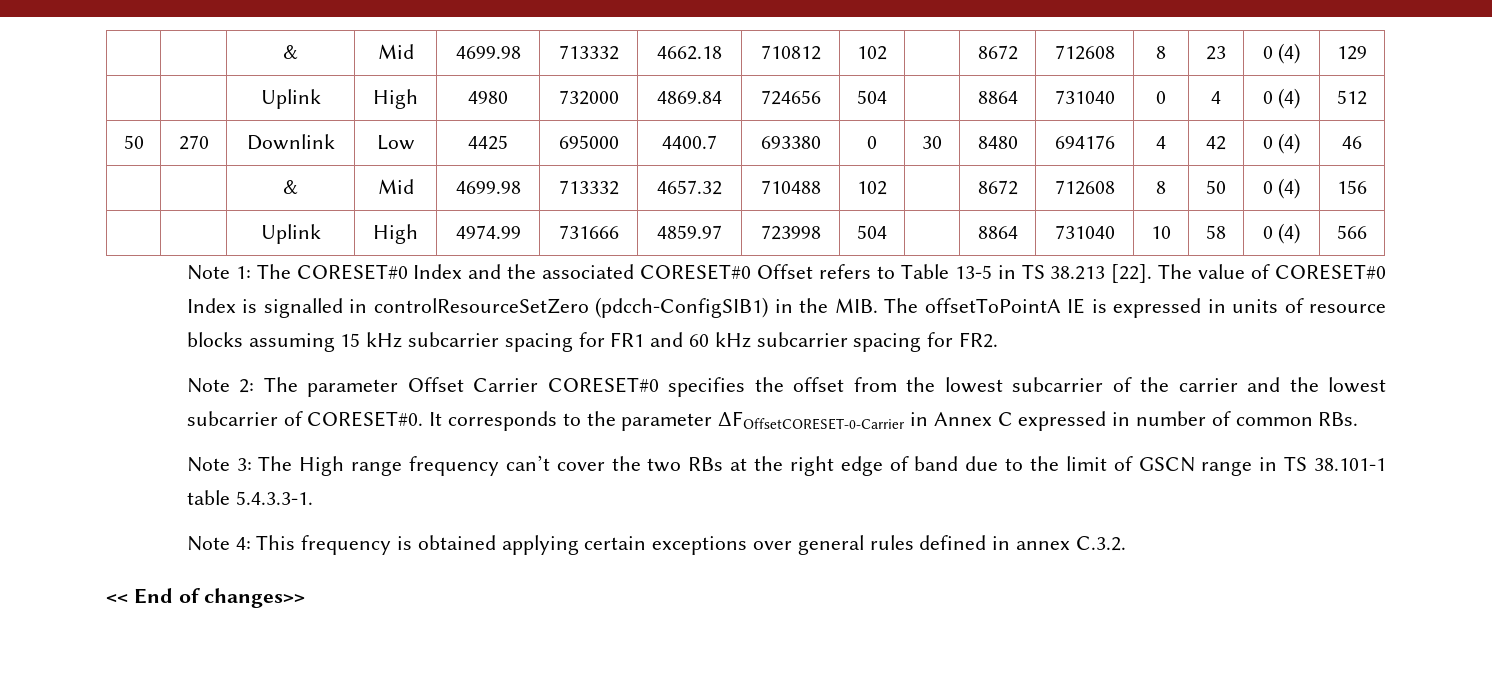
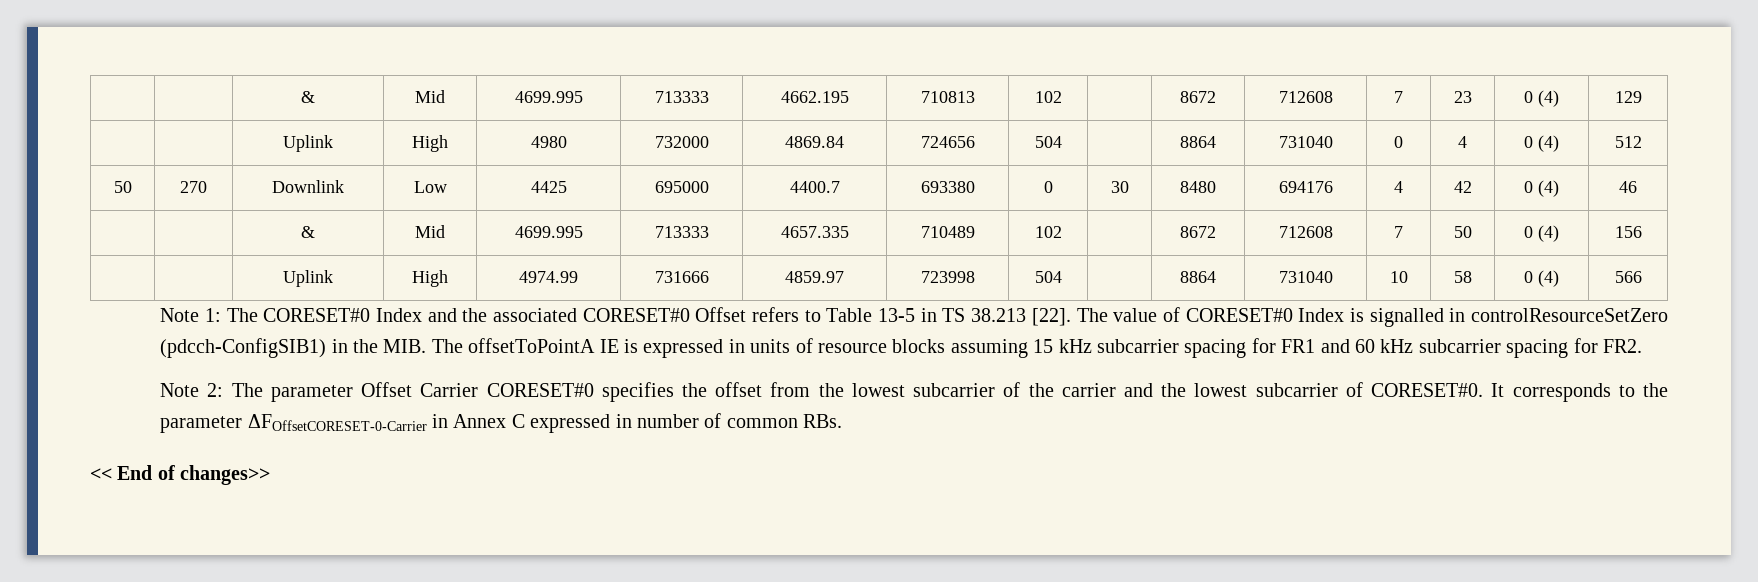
[283,45,298,59] [377,44,414,59] [455,46,521,59] [558,45,619,60] [657,46,722,60] [760,45,821,60] [857,46,887,60] [977,45,1018,60] [1054,45,1115,60] [1156,46,1166,59] | | & | Mid | 4699.98 | 713332 | 4662.18 | 710812 | 102 | | 8672 | 712608 | 8 -> [301,91,315,103] [415,90,445,103] [514,91,583,103] [654,91,709,103] [780,91,849,103] [920,91,975,103] [1034,91,1062,103] [1180,91,1216,103] [1278,91,1333,103] [1394,91,1403,103] | | & | Mid | 4699.995 | 713333 | 4662.195 | 710813 | 102 | | 8672 | 712608 | 7
[455,181,521,194] [558,180,619,195] [657,180,722,195] [760,180,821,194] [857,181,887,195] [977,180,1018,195] [1054,180,1115,195] [1156,181,1166,194] 4699.98 | 713332 | 4657.32 | 710488 | 102 | | 8672 | 712608 | 8 -> [514,226,583,238] [654,226,709,238] [780,226,849,238] [920,226,975,238] [1034,226,1062,238] [1180,226,1216,238] [1278,226,1333,238] [1394,226,1403,238] 4699.995 | 713333 | 4657.335 | 710489 | 102 | | 8672 | 712608 | 7
[186,455,1386,476] [186,490,313,505] [186,535,1126,555] // Note 3: The High range frequency can’t cover the two RBs at the right edge of band due to the limit of GSCN range in TS 38.101-1 table 5.4.3.3-1. // Note 4: This frequency is obtained applying certain exceptions over general rules defined in annex C.3.2. -> (843, 421) none

